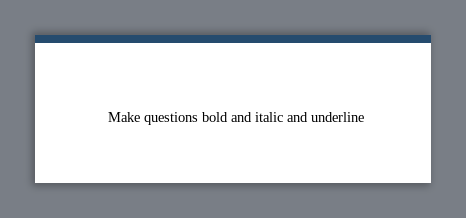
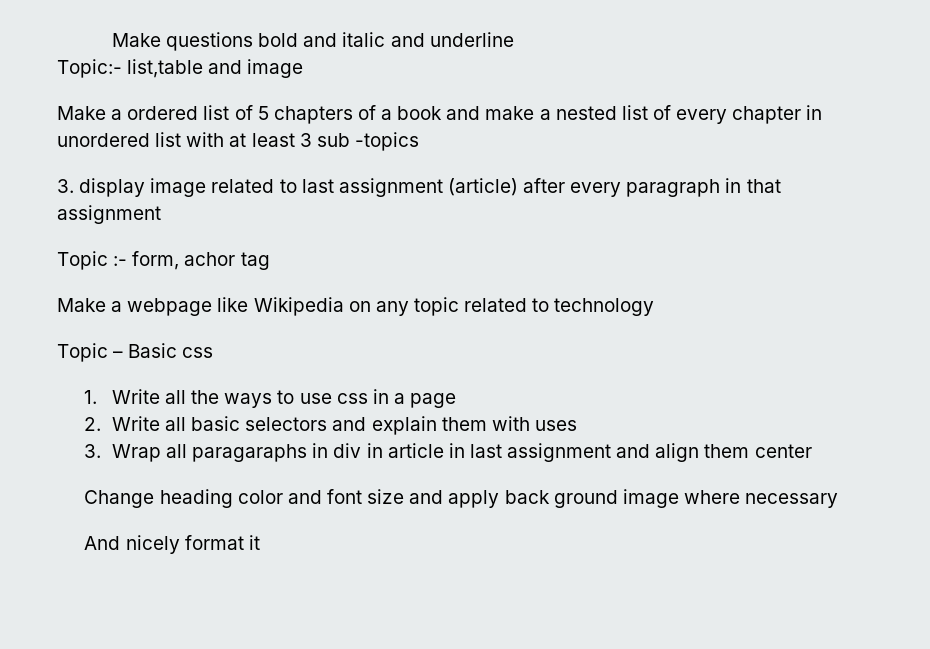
(365, 117) none -> [57,59,304,78] [57,105,823,124] [57,132,419,151] [57,178,781,197] [57,205,161,224] [57,251,270,270] [57,297,655,316] [57,343,214,362] [84,389,457,408] [84,416,577,435] [84,443,812,462] [84,489,839,508] [84,535,260,554] // Topic:- list,table and image // Make a ordered list of 5 chapters of a book and make a nested list of every chapter in unordered list with at least 3 sub -topics // 3. display image related to last assignment (article) after every paragraph in that assignment // Topic :- form, achor tag // Make a webpage like Wikipedia on any topic related to technology // Topic – Basic css // 1. Write all the ways to use css in a page // 2. Write all basic selectors and explain them with uses // 3. Wrap all paragaraphs in div in article in last assignment and align them center // Change heading color and font size and apply back ground image where necessary // And nicely format it

